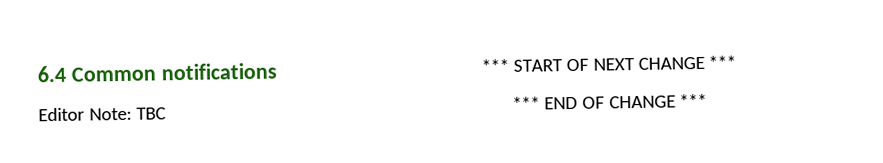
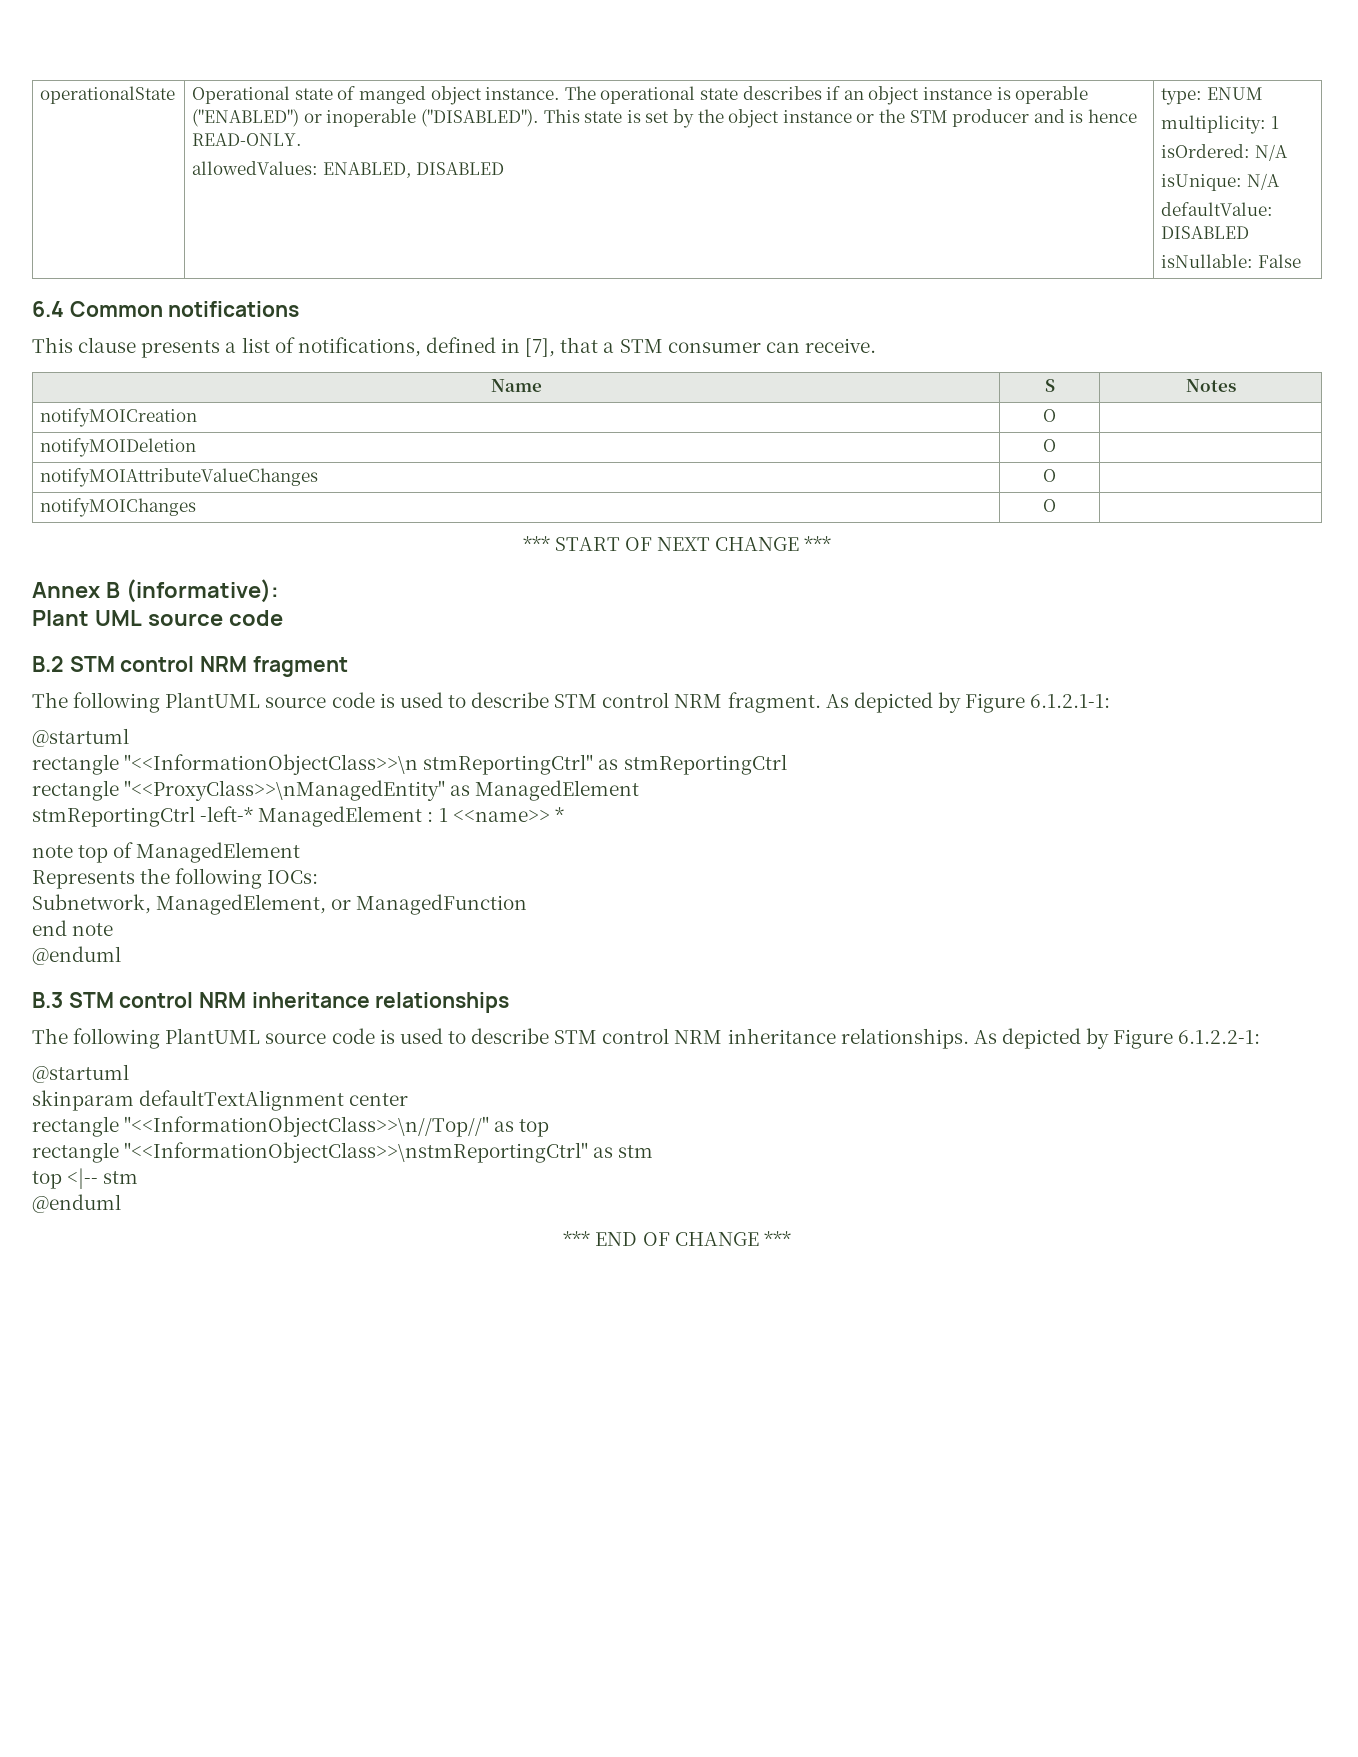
[37,62,277,83] [38,107,166,122] 6.4 Common notifications // Editor Note: TBC -> [40,86,176,104] [192,86,1089,105] [192,109,1137,128] [192,133,303,146] [192,161,505,178] [1161,87,1263,105] [1161,115,1279,134] [1161,144,1288,161] [1161,173,1280,191] [1161,202,1274,216] [1161,226,1250,239] [1161,254,1301,268] [32,301,300,317] [32,337,876,358] [490,379,542,392] [1044,379,1055,392] [1185,379,1236,392] [40,408,198,427] [1043,409,1056,422] [40,438,197,457] [1043,439,1056,452] [40,468,319,487] [1043,469,1056,482] [40,498,197,517] [1043,499,1056,512] operationalState | Operational state of manged object instance. The operational state describes if an object instance is operable ("ENABLED") or inoperable ("DISABLED"). This state is set by the object instance or the STM producer and is hence READ-ONLY. // allowedValues: ENABLED, DISABLED | type: ENUM // multiplicity: 1 // isOrdered: N/A // isUnique: N/A // defaultValue: DISABLED // isNullable: False // 6.4 Common notifications // This clause presents a list of notifications, defined in [7], that a STM consumer can receive. // Name | S | Notes // notifyMOICreation | O | // notifyMOIDeletion | O | // notifyMOIAttributeValueChanges | O | // notifyMOIChanges | O |
(737, 62) none -> [32,579,279,603] [32,610,283,626] [32,656,348,677] [32,692,1111,713] [32,728,129,747] [32,754,787,775] [32,780,640,801] [32,806,564,827] [32,842,301,863] [32,868,319,889] [32,894,528,915] [32,920,114,936] [32,946,121,965] [32,992,510,1013] [32,1028,1261,1049] [32,1064,129,1083] [32,1090,409,1111] [32,1116,550,1137] [32,1142,654,1163] [32,1168,139,1189] [32,1194,121,1213] // Annex B (informative): // Plant UML source code // B.2 STM control NRM fragment // The following PlantUML source code is used to describe STM control NRM fragment. As depicted by Figure 6.1.2.1-1: // @startuml // rectangle "<<InformationObjectClass>>\n stmReportingCtrl" as stmReportingCtrl // rectangle "<<ProxyClass>>\nManagedEntity" as ManagedElement // stmReportingCtrl -left-* ManagedElement : 1 <<name>> * // note top of ManagedElement // Represents the following IOCs: // Subnetwork, ManagedElement, or ManagedFunction // end note // @enduml // B.3 STM control NRM inheritance relationships // The following PlantUML source code is used to describe STM control NRM inheritance relationships. As depicted by Figure 6.1.2.2-1: // @startuml // skinparam defaultTextAlignment center // rectangle "<<InformationObjectClass>>\n//Top//" as top // rectangle "<<InformationObjectClass>>\nstmReportingCtrl" as stm // top <|-- stm // @enduml

